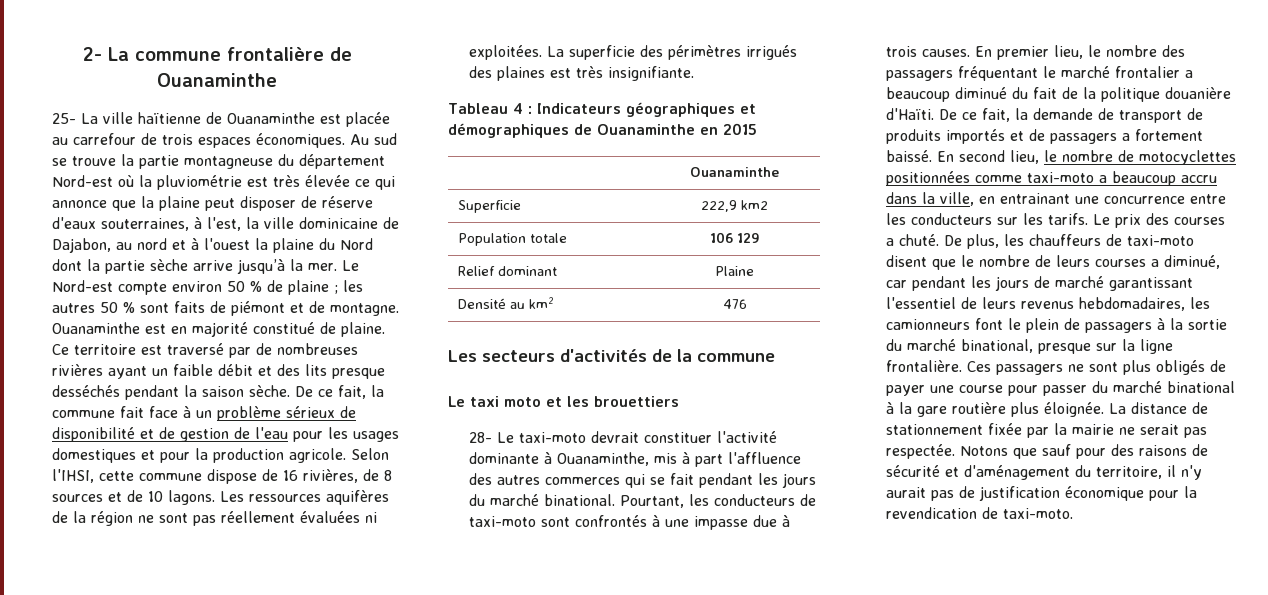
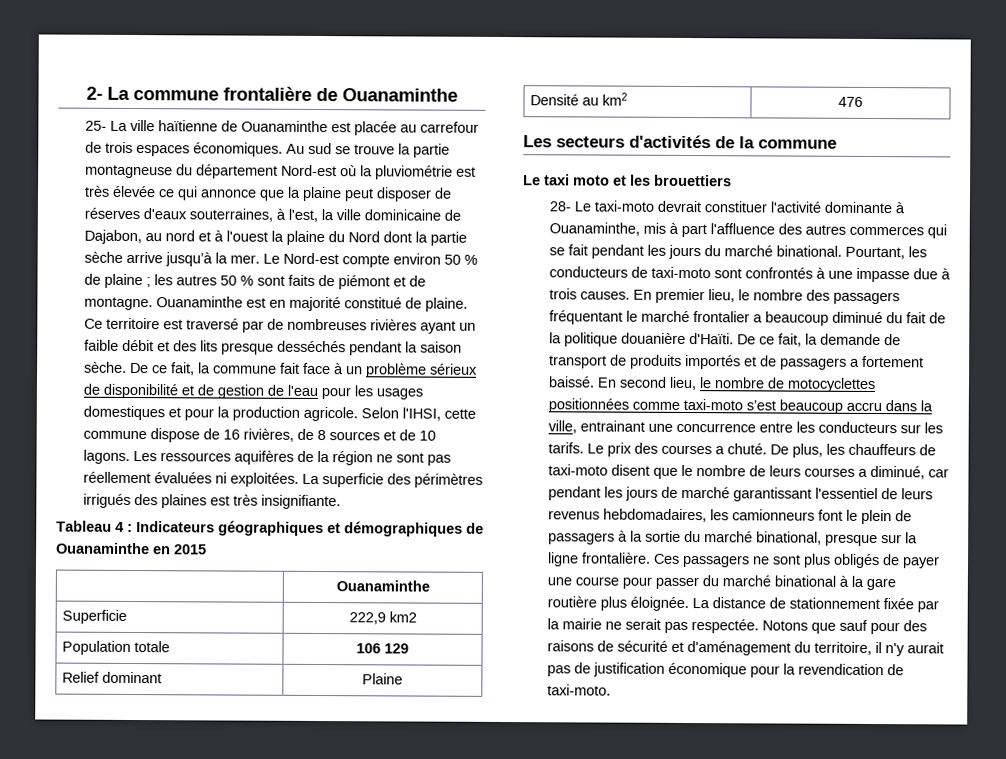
[322,196,374,208] réserve -> [83,207,140,220] réserves
[1099,175,1108,183] a -> [745,400,776,411] s’est
[979,196,996,204] en -> (577, 427) none

